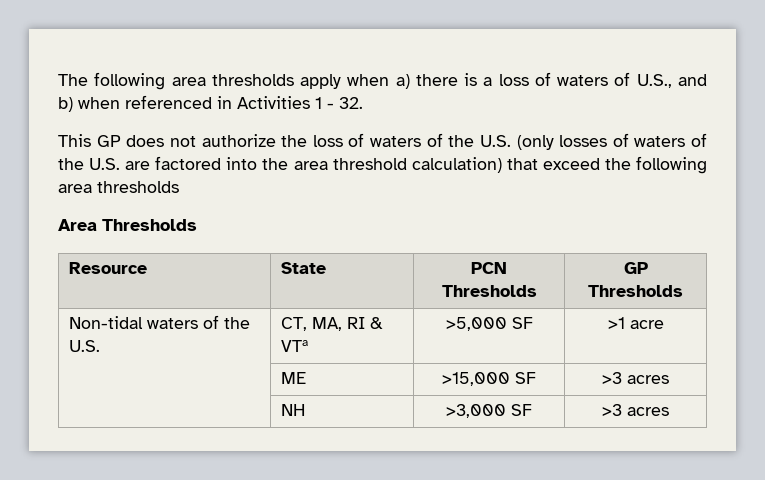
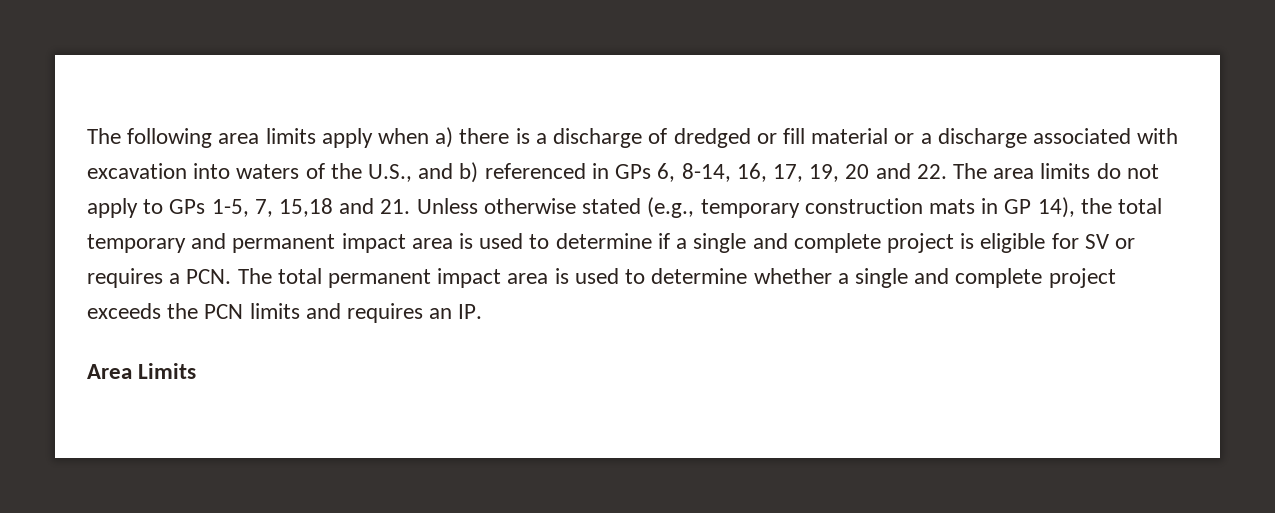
[211,74,294,86] thresholds -> [265,128,316,144] limits
[498,72,631,86] loss of waters of -> [553,128,1179,148] [87,163,362,179] discharge of dredged or fill material or a discharge associated with excavation into waters of the
[78,97,120,109] when -> (479, 172) none
[237,96,363,109] [58,133,707,150] [58,156,707,174] [58,181,179,193] [58,219,197,231] [69,262,148,274] [281,262,327,274] [471,262,507,274] [441,285,537,297] [623,262,648,274] [588,285,683,297] [69,315,251,329] [69,340,101,352] [281,317,384,331] [281,340,309,352] [445,317,533,331] [607,317,664,329] [281,372,307,384] [442,372,536,386] [602,372,669,384] [281,404,306,416] [446,404,532,418] [602,404,669,416] Activities 1 - 32. // This GP does not authorize the loss of waters of the U.S. (only losses of waters of the U.S. are factored into the area threshold calculation) that exceed the following area thresholds // Area Thresholds // Resource | State | PCN Thresholds | GP Thresholds // Non-tidal waters of the U.S. | CT, MA, RI & VTa | >5,000 SF | >1 acre // | ME | >15,000 SF | >3 acres // | NH | >3,000 SF | >3 acres -> [615,163,1159,182] [87,197,1162,218] [87,233,1135,253] [87,268,1116,288] [87,303,483,323] [87,363,197,379] GPs 6, 8-14, 16, 17, 19, 20 and 22. The area limits do not apply to GPs 1-5, 7, 15,18 and 21. Unless otherwise stated (e.g., temporary construction mats in GP 14), the total temporary and permanent impact area is used to determine if a single and complete project is eligible for SV or requires a PCN. The total permanent impact area is used to determine whether a single and complete project exceeds the PCN limits and requires an IP. // Area Limits

